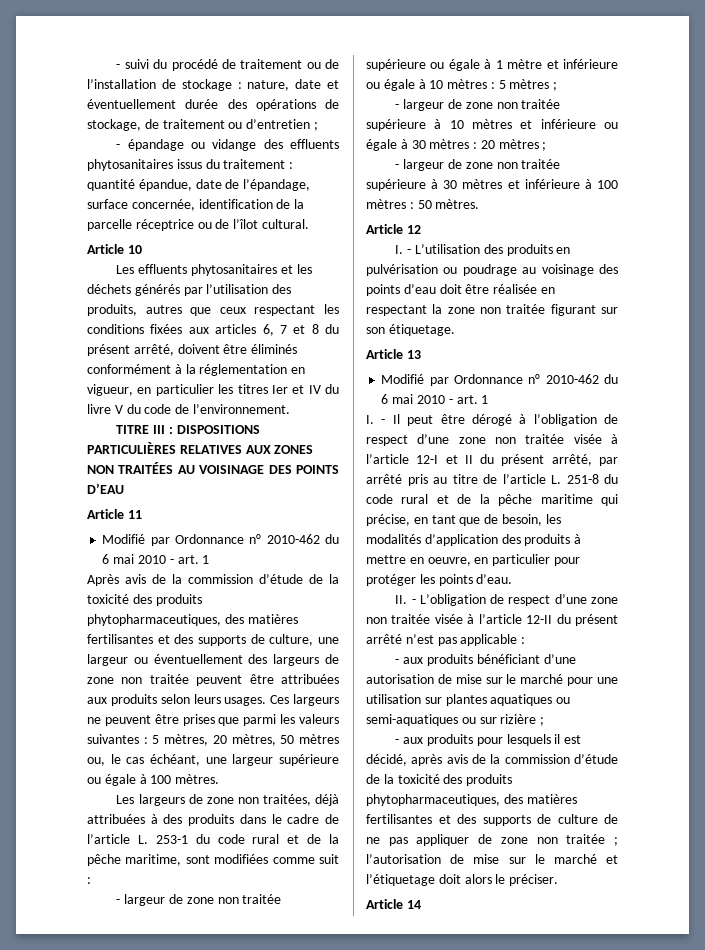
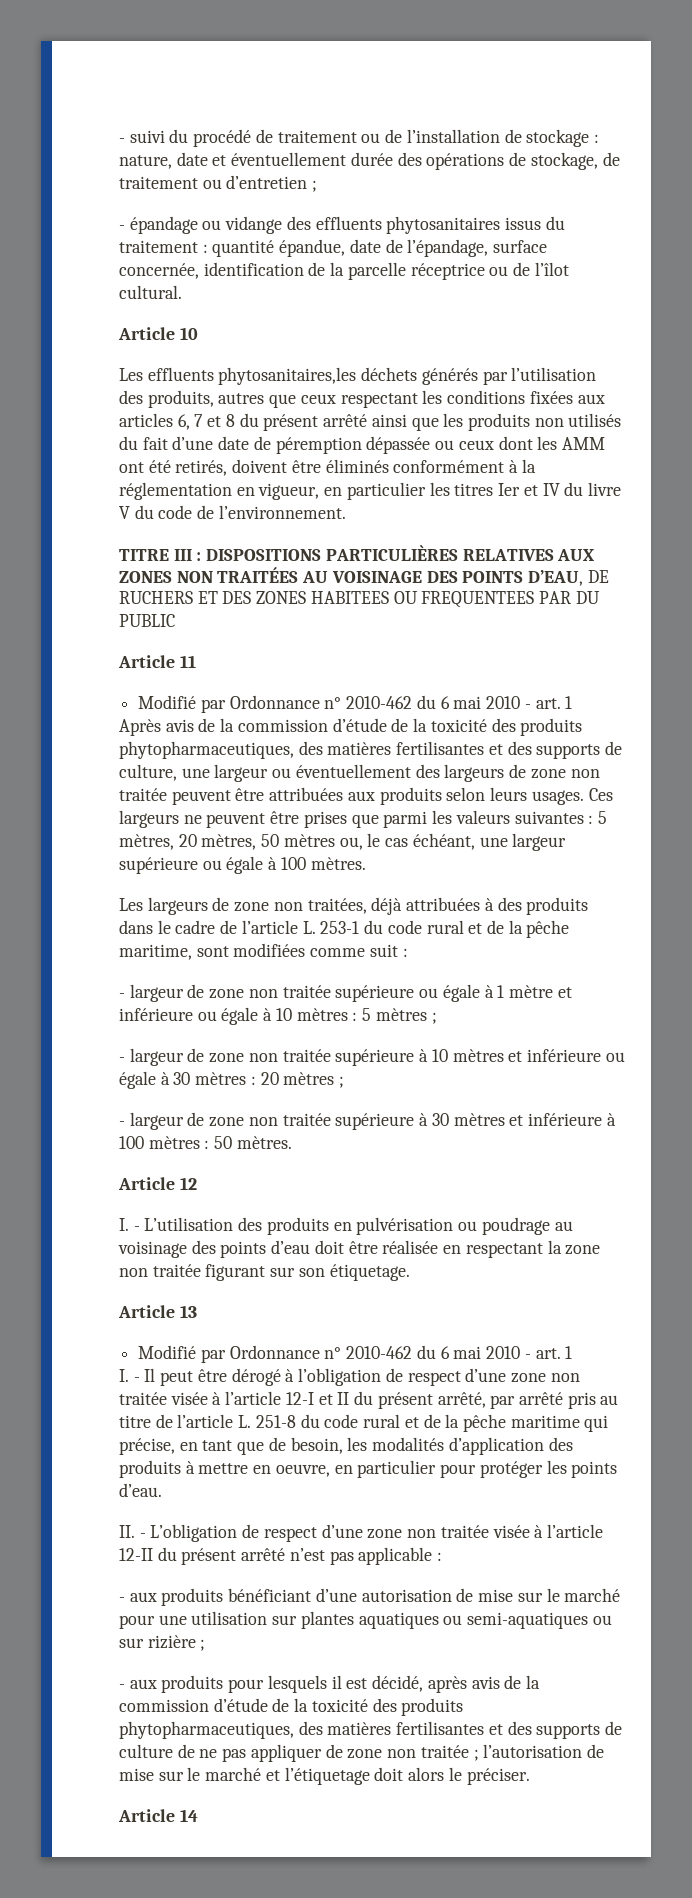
[190,264,312,276] phytosanitaires et les -> [218,367,357,385] phytosanitaires,les
[133,344,174,356] arrêté, -> [323,413,622,431] [119,436,605,454] [119,460,228,476] arrêté ainsi que les produits non utilisés du fait d’une date de péremption dépassée ou ceux dont les AMM ont été retirés,
[87,483,124,494] D’EAU -> [528,570,609,586] [119,591,600,608] [119,614,175,627] D’EAU, DE RUCHERS ET DES ZONES HABITEES OU FREQUENTEES PAR DU PUBLIC

